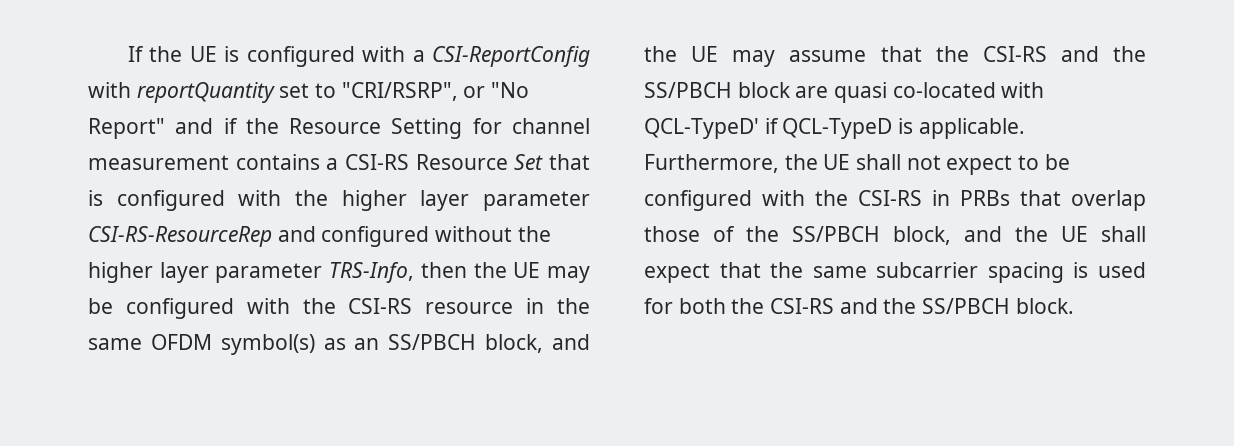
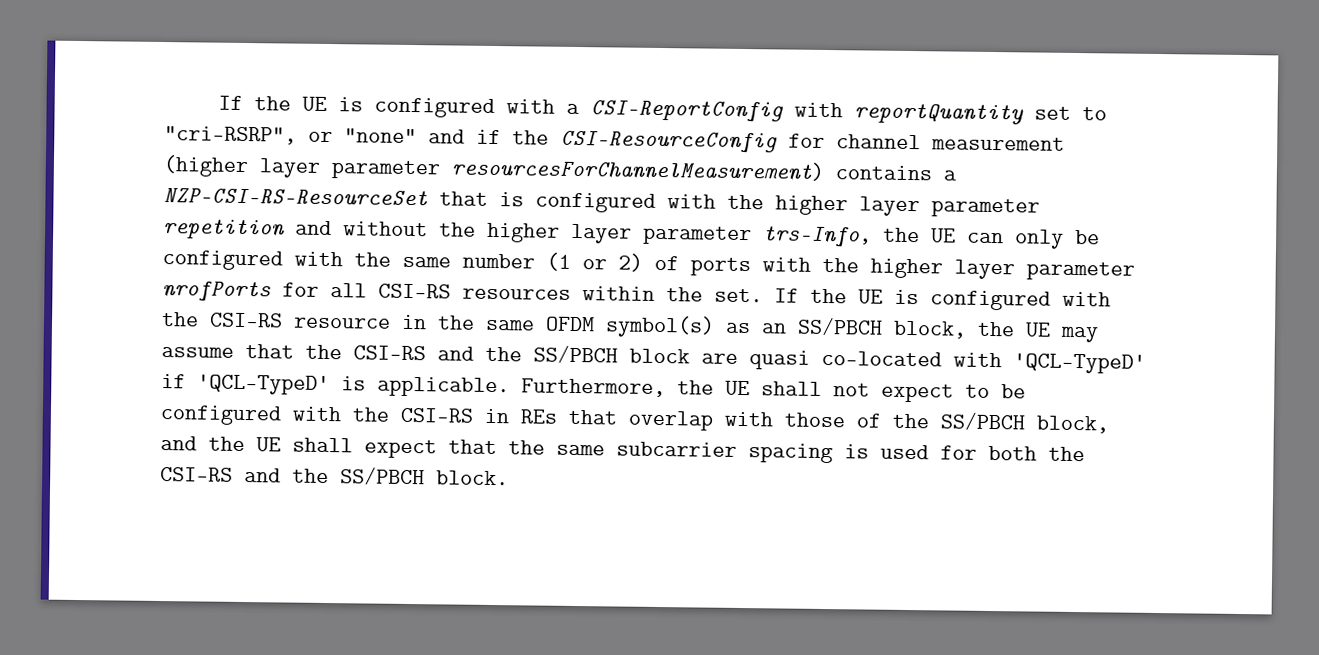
[341,82,530,101] [88,118,165,139] "CRI/RSRP", or "No Report" -> [164,126,417,145] "cri-RSRP", or "none"
[289,118,463,139] Resource Setting -> [560,130,778,154] CSI-ResourceConfig
[235,154,544,170] contains a CSI-RS Resource Set -> [163,155,957,181] [163,188,428,206] (higher layer parameter resourcesForChannelMeasurement) contains a NZP-CSI-RS-ResourceSet
[88,226,430,247] CSI-RS-ResourceRep and configured -> [163,219,332,240] repetition and
[329,262,590,283] [88,298,113,314] TRS-Info, then the UE may be -> [762,226,1100,249] [162,250,1135,281] [162,281,919,305] trs-Info, the UE can only be configured with the same number (1 or 2) of ports with the higher layer parameter nrofPorts for all CSI-RS resources within the set. If the UE is
[551,334,590,350] and -> (967, 329) none
[644,118,893,139] QCL-TypeD' if QCL-TypeD -> [1013,353,1146,374] [161,374,330,396] 'QCL-TypeD' if 'QCL-TypeD'
[960,190,1010,206] PRBs -> [520,409,558,424] REs
(1146, 200) none -> [724,411,773,427] with

